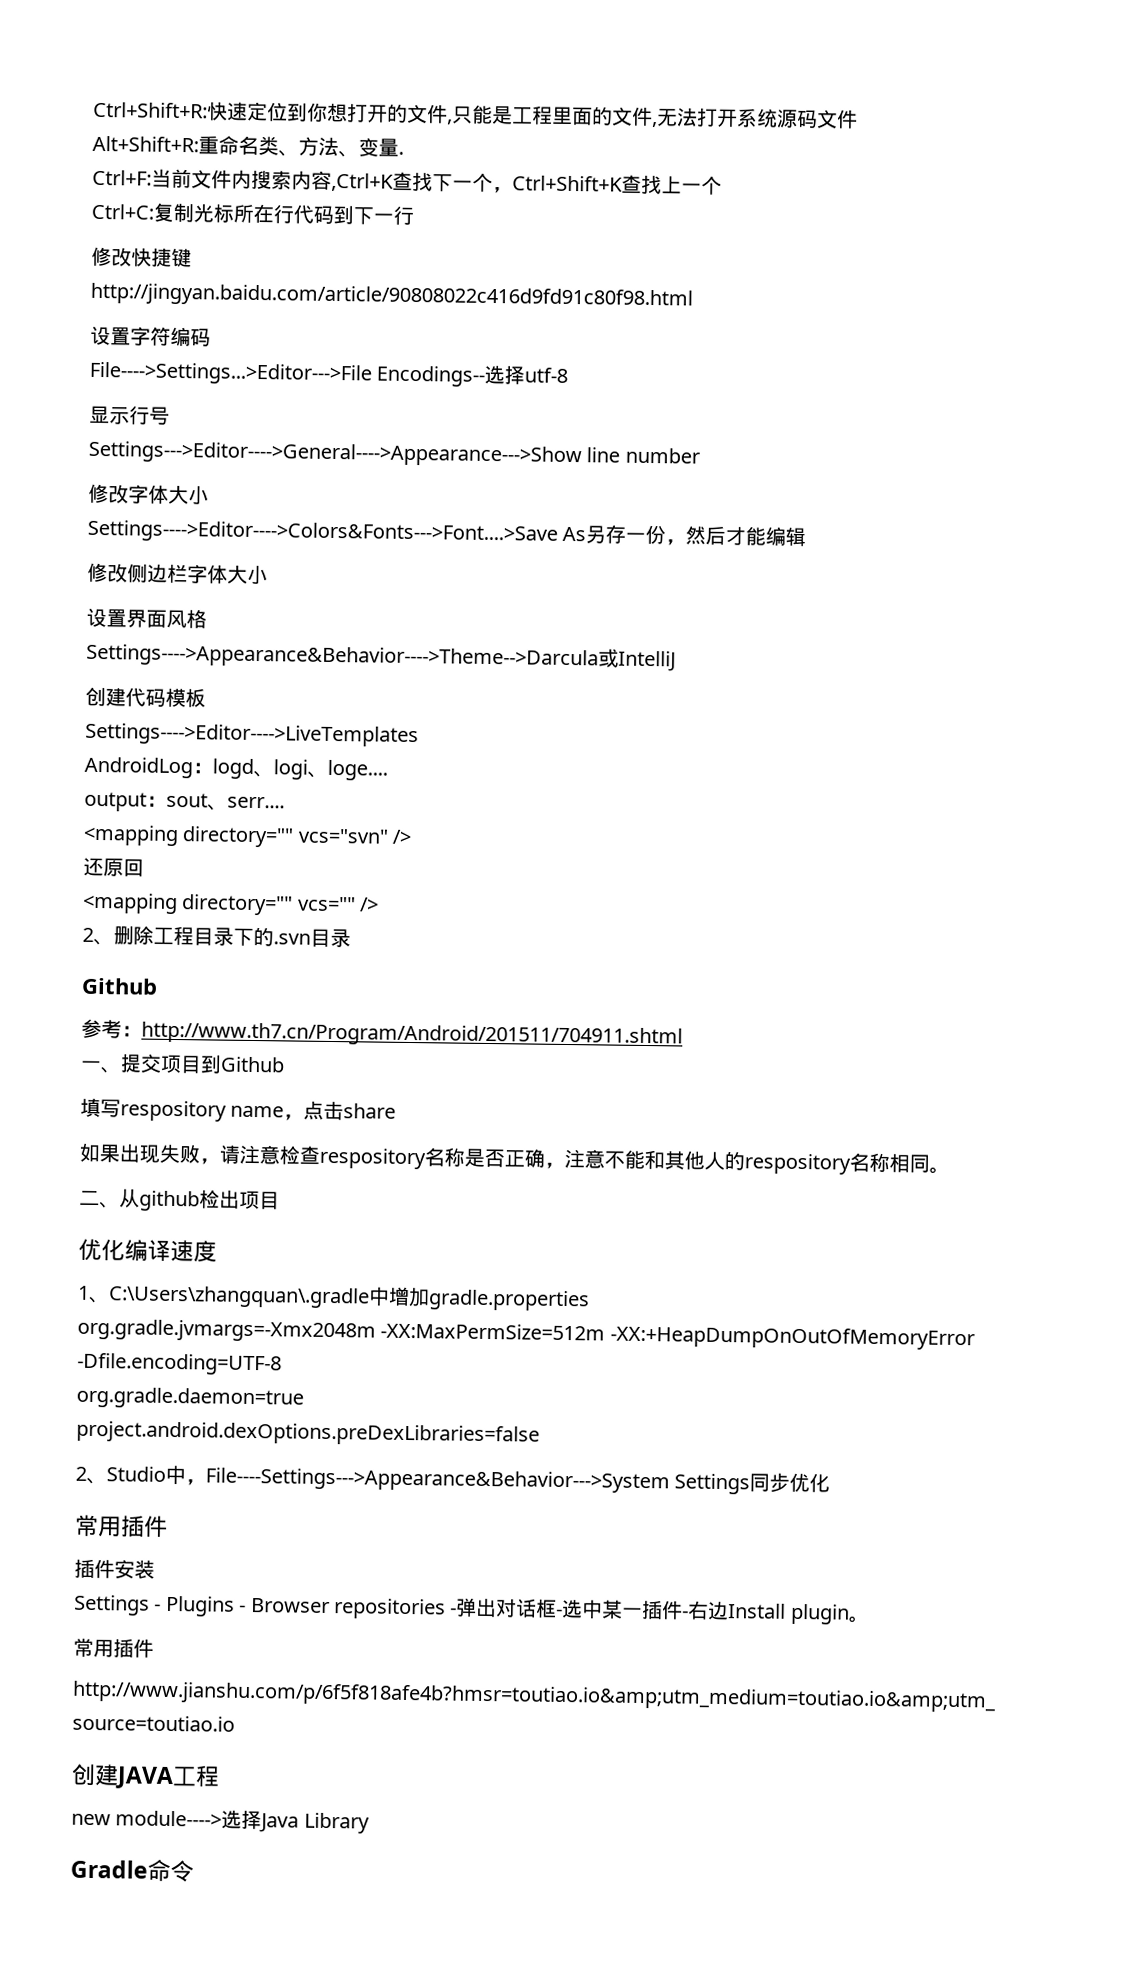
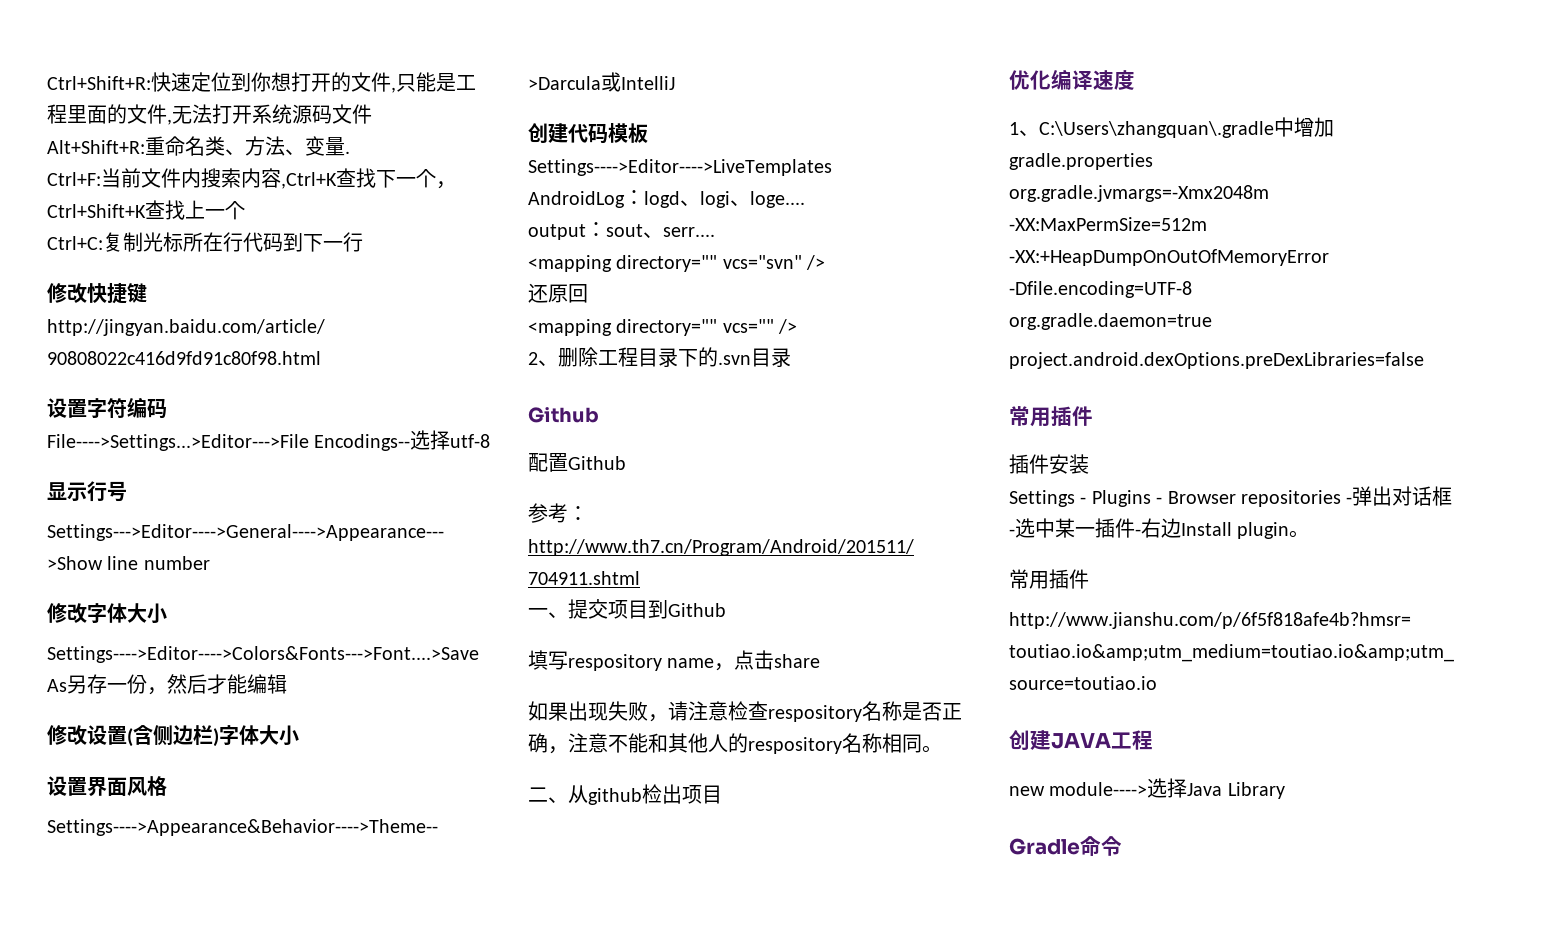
[127,563,188,584] 侧边栏 -> [87,725,219,747] 设置(含侧边栏)
(158, 986) none -> [528,453,626,472] // 配置Github
[75,1464,831,1495] // 2、Studio中，File----Settings--->Appearance&Behavior--->System Settings同步优化 -> (1424, 360) none

